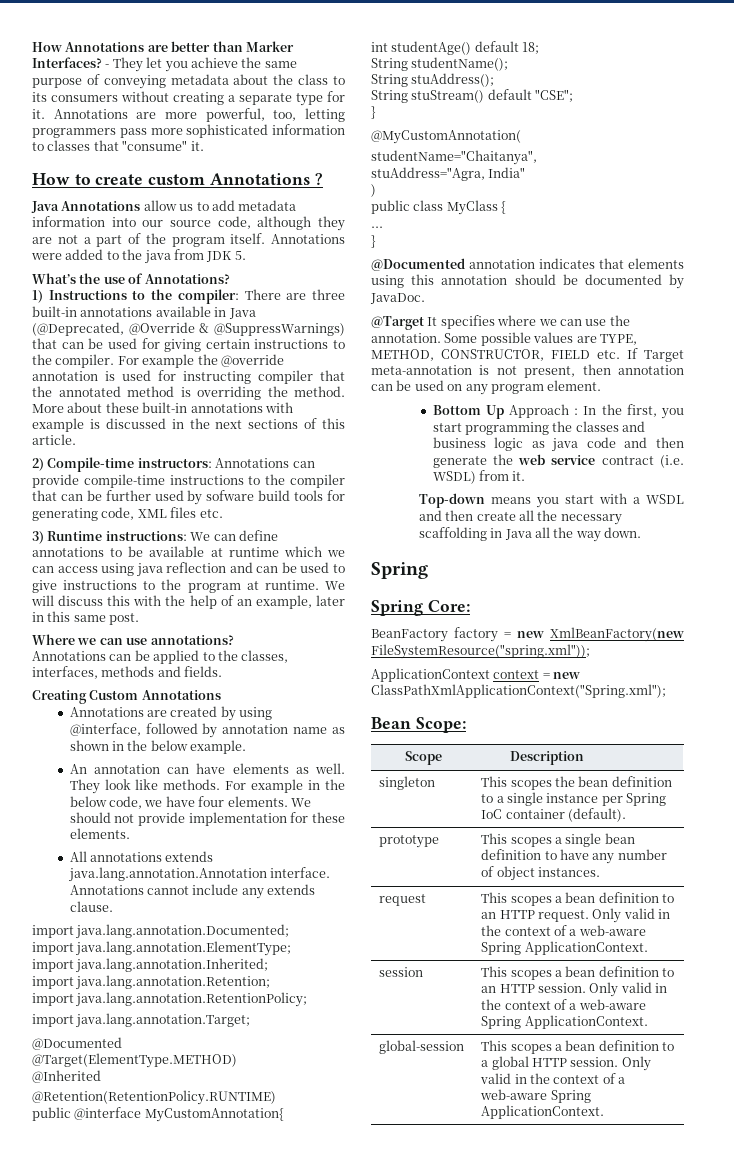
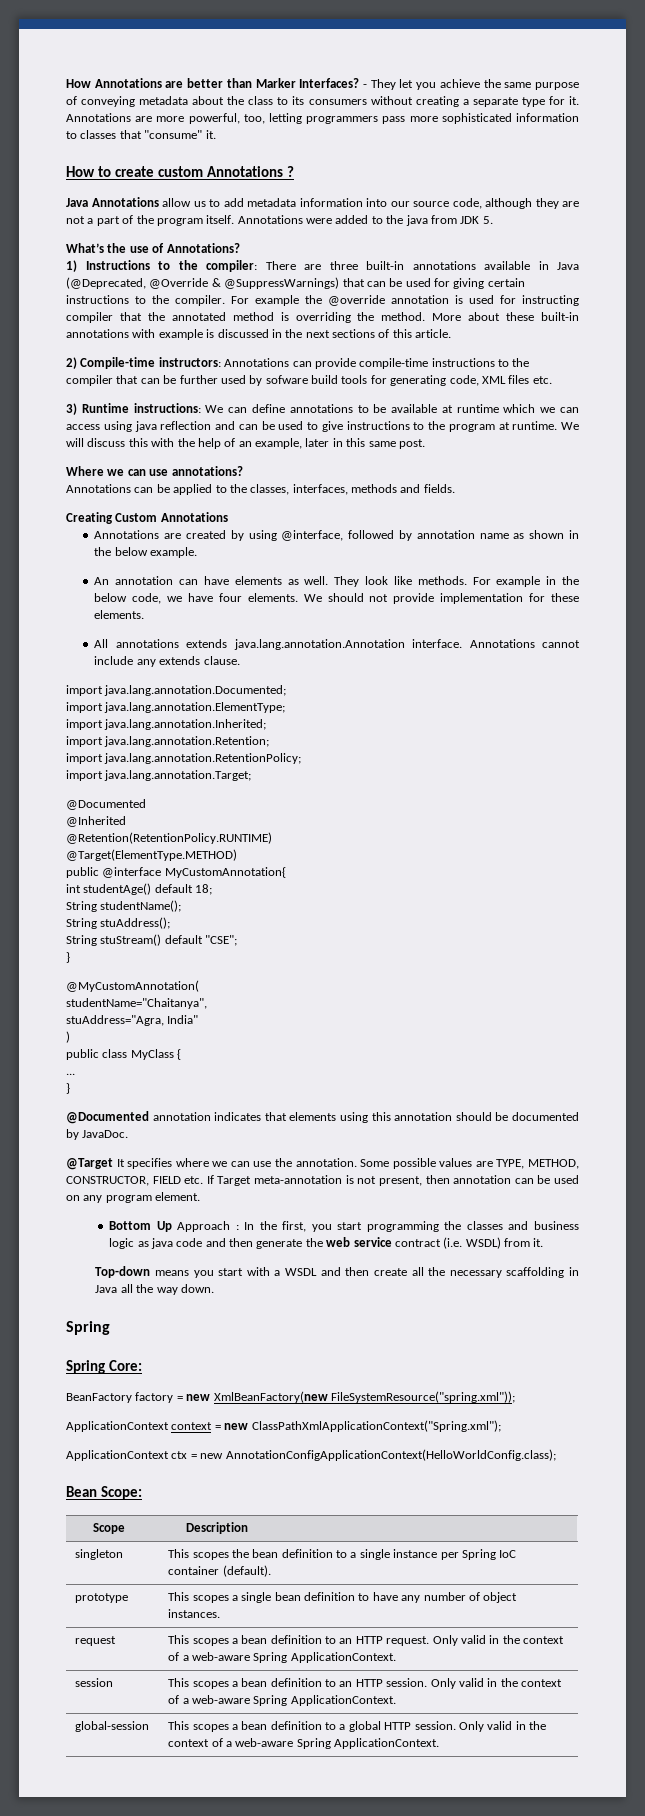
[32,1053,237,1068] // @Target(ElementType.METHOD) -> (146, 804) none
(276, 1097) none -> [66,849,237,861] // @Target(ElementType.METHOD)
(666, 691) none -> [66,1449,556,1461] // ApplicationContext ctx = new AnnotationConfigApplicationContext(HelloWorldConfig.class);

